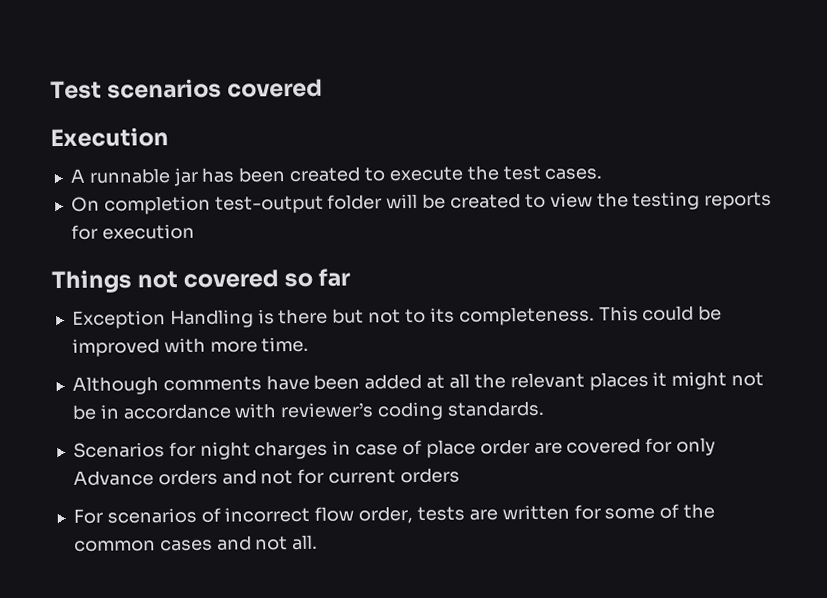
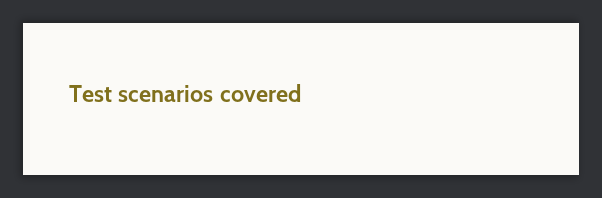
[50,127,169,148] [69,165,603,187] [70,191,773,215] [70,223,195,240] [51,268,352,294] [71,305,723,329] [71,336,310,357] [71,371,765,395] [71,400,545,421] [72,437,717,460] [72,467,460,486] [72,503,716,524] [73,534,319,552] // Execution // A runnable jar has been created to execute the test cases. // On completion test-output folder will be created to view the testing reports for execution // Things not covered so far // Exception Handling is there but not to its completeness. This could be improved with more time. // Although comments have been added at all the relevant places it might not be in accordance with reviewer’s coding standards. // Scenarios for night charges in case of place order are covered for only Advance orders and not for current orders // For scenarios of incorrect flow order, tests are written for some of the common cases and not all. -> (301, 93) none

